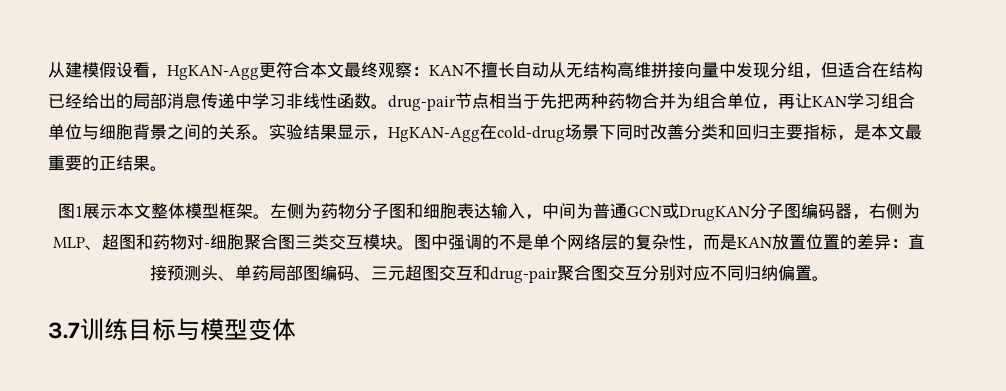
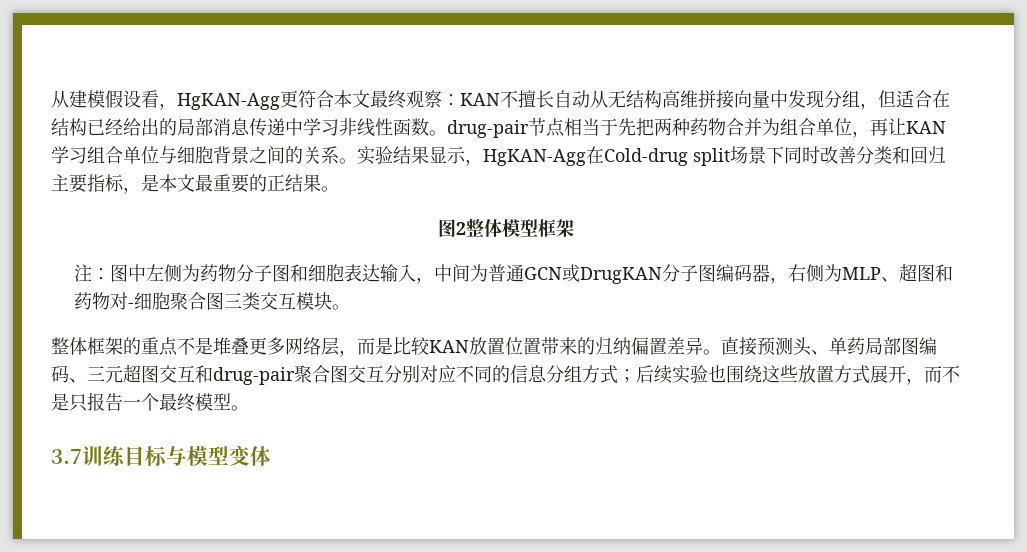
[497,126,565,142] cold-drug -> [604,148,730,166] Cold-drug split
[75,203,151,219] 1展示本文 -> [456,222,466,235] 2
[253,214,270,219] 。 -> [74,264,147,282] // 注：图中
[414,234,908,251] 图中强调的不是单个网络层的复杂性，而是KAN放置位置的差异： -> [51,337,721,357] // 整体框架的重点不是堆叠更多网络层，而是比较KAN放置位置带来的归纳偏置差异。
[743,265,812,281] 归纳偏置 -> [492,365,960,385] [51,392,231,412] 的信息分组方式；后续实验也围绕这些放置方式展开，而不是只报告一个最终模型

